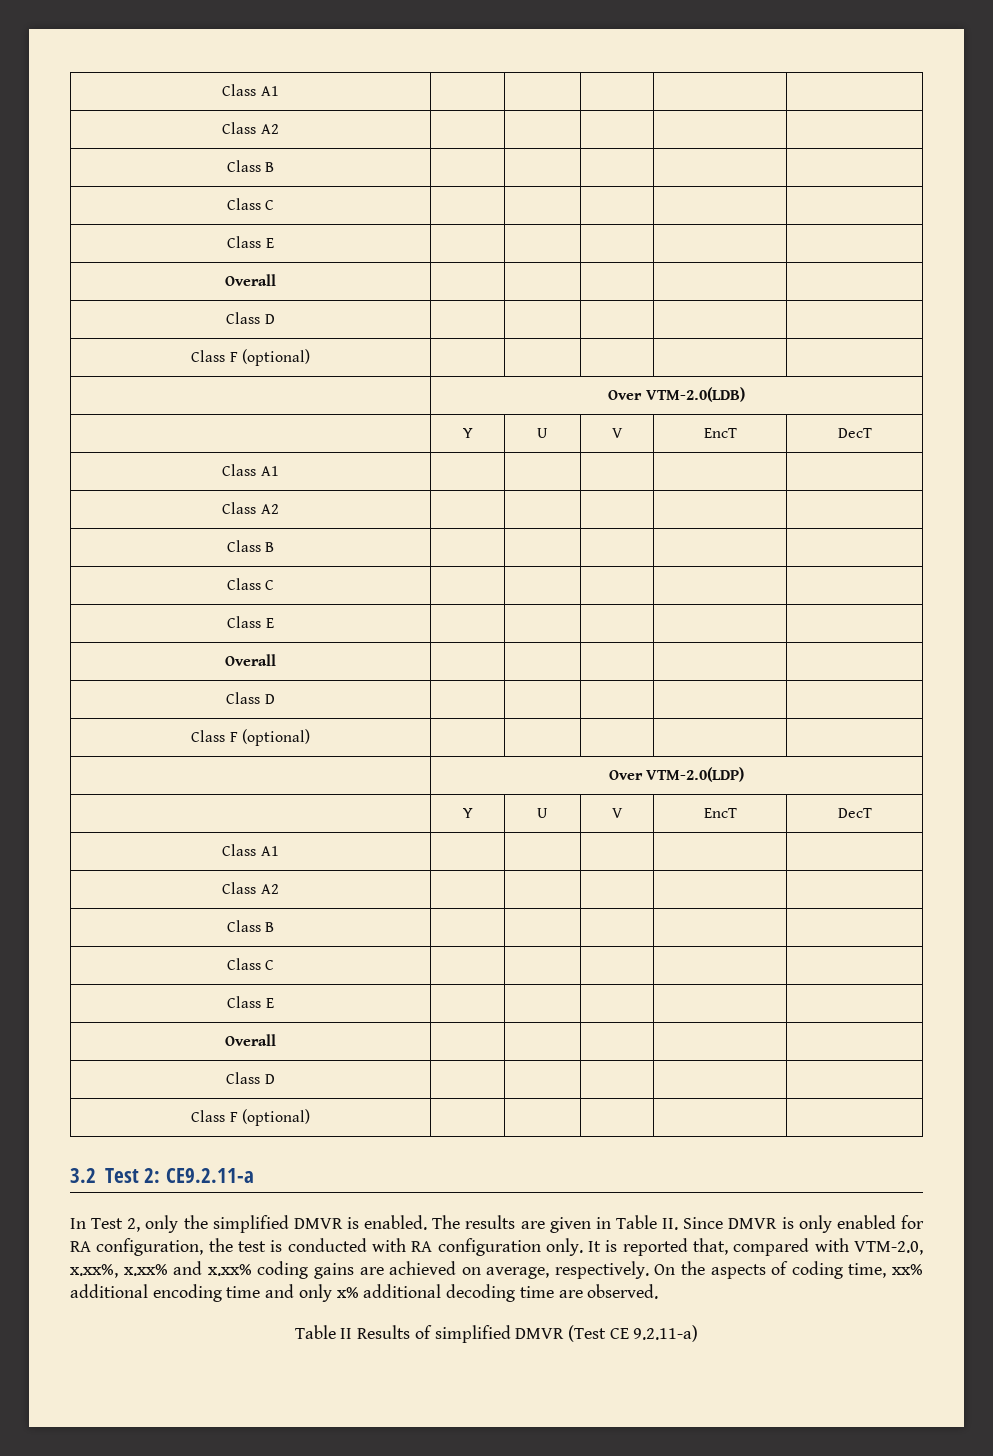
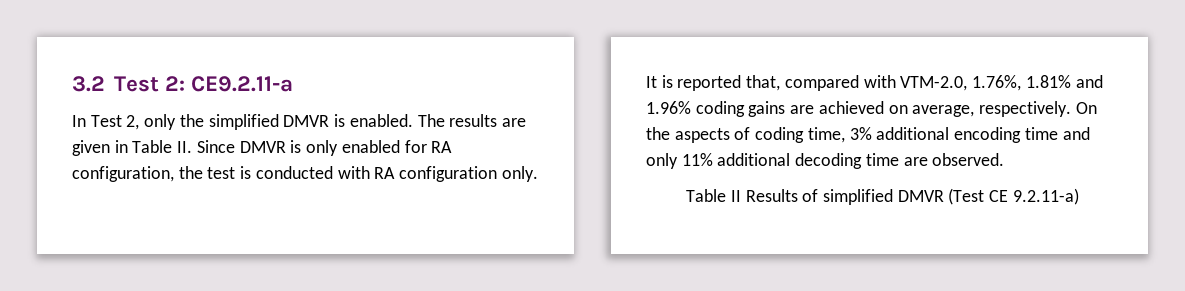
[222,84,279,96] [222,122,279,134] [226,160,275,172] [226,198,275,210] [227,236,274,248] [225,274,276,286] [226,312,275,324] [191,349,310,366] [608,387,745,402] [462,428,473,438] [537,428,548,438] [612,428,623,438] [703,428,737,438] [837,428,872,438] [222,464,279,476] [222,502,279,514] [226,540,275,552] [226,578,275,590] [227,616,274,628] [225,654,276,666] [226,692,275,704] [191,729,310,746] [608,767,745,782] [462,808,473,818] [537,808,548,818] [612,808,623,818] [703,808,737,818] [837,808,872,818] [222,844,279,856] [222,882,279,894] [226,920,275,932] [226,958,275,970] [227,996,274,1008] [225,1034,276,1046] [226,1072,275,1084] [191,1109,310,1126] Class A1 | | | | | // Class A2 | | | | | // Class B | | | | | // Class C | | | | | // Class E | | | | | // Overall | | | | | // Class D | | | | | // Class F (optional) | | | | | // | Over VTM-2.0(LDB) // | Y | U | V | EncT | DecT // Class A1 | | | | | // Class A2 | | | | | // Class B | | | | | // Class C | | | | | // Class E | | | | | // Overall | | | | | // Class D | | | | | // Class F (optional) | | | | | // | Over VTM-2.0(LDP) // | Y | U | V | EncT | DecT // Class A1 | | | | | // Class A2 | | | | | // Class B | | | | | // Class C | | | | | // Class E | | | | | // Overall | | | | | // Class D | | | | | // Class F (optional) | | | | | // -> (72, 84) none
[70,1261,252,1278] x.xx%, x.xx% and x.xx% -> [972,75,1103,91] [646,101,691,114] 1.76%, 1.81% and 1.96%
[892,1264,924,1275] xx% -> [849,127,872,140] 3%
[336,1287,359,1298] x% -> [681,153,713,166] 11%

